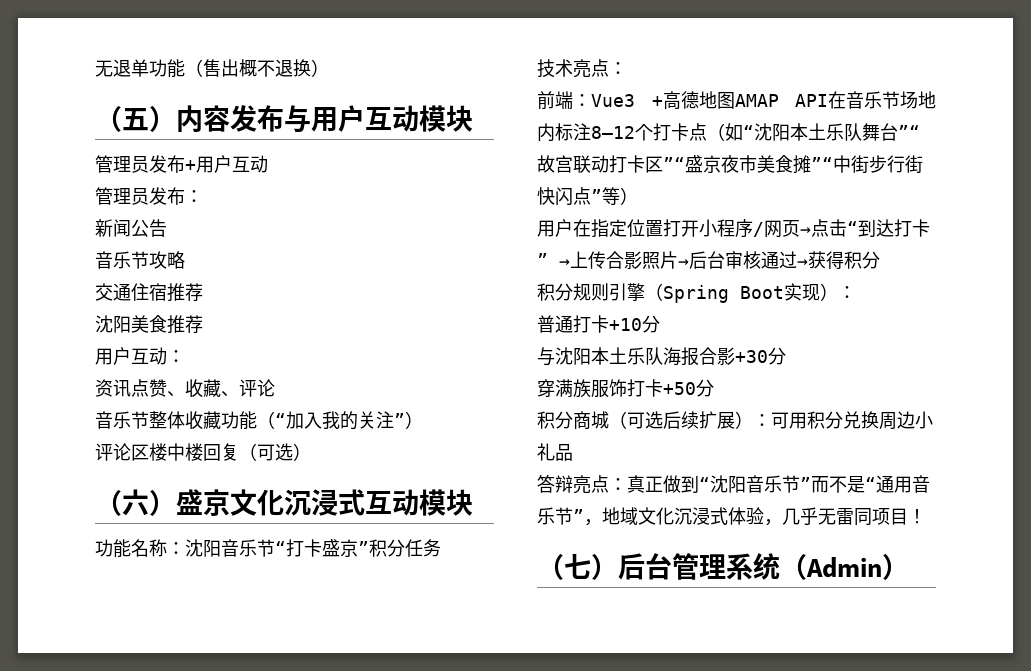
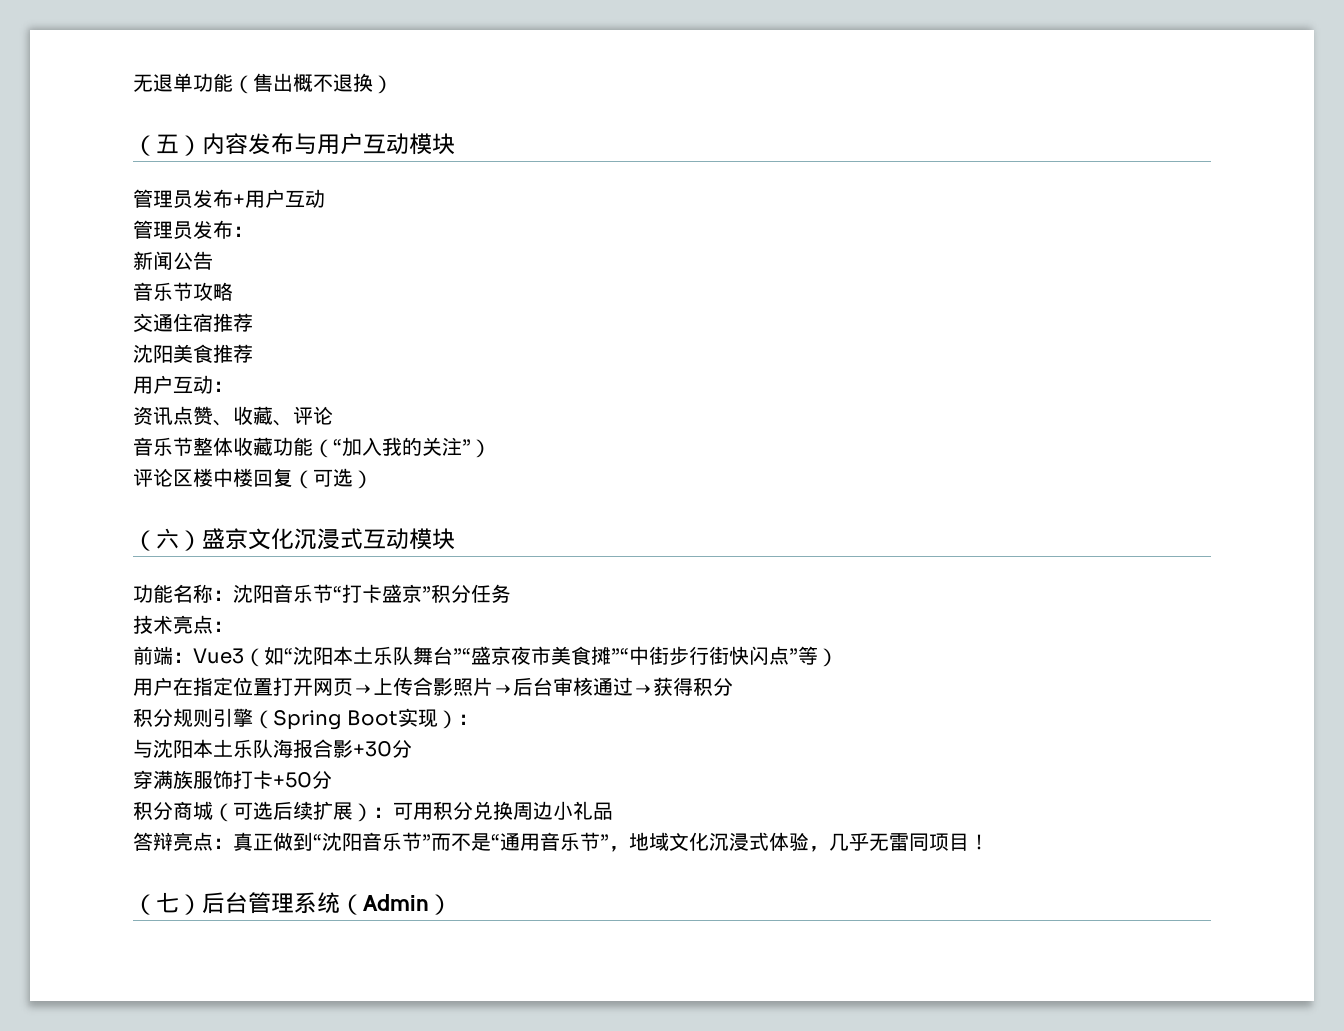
[651,91,936,110] [537,123,707,142] +高德地图AMAP API在音乐节场地内标注8–12个打卡点 -> (244, 656) none
[537,155,685,173] 故宫联动打卡区”“ -> (471, 655) none
[699,219,930,238] [537,253,548,267] 小程序/网页→点击“到达打卡” -> [313,678,353,696] 网页
[537,315,660,333] // 普通打卡+10分 -> (479, 719) none

